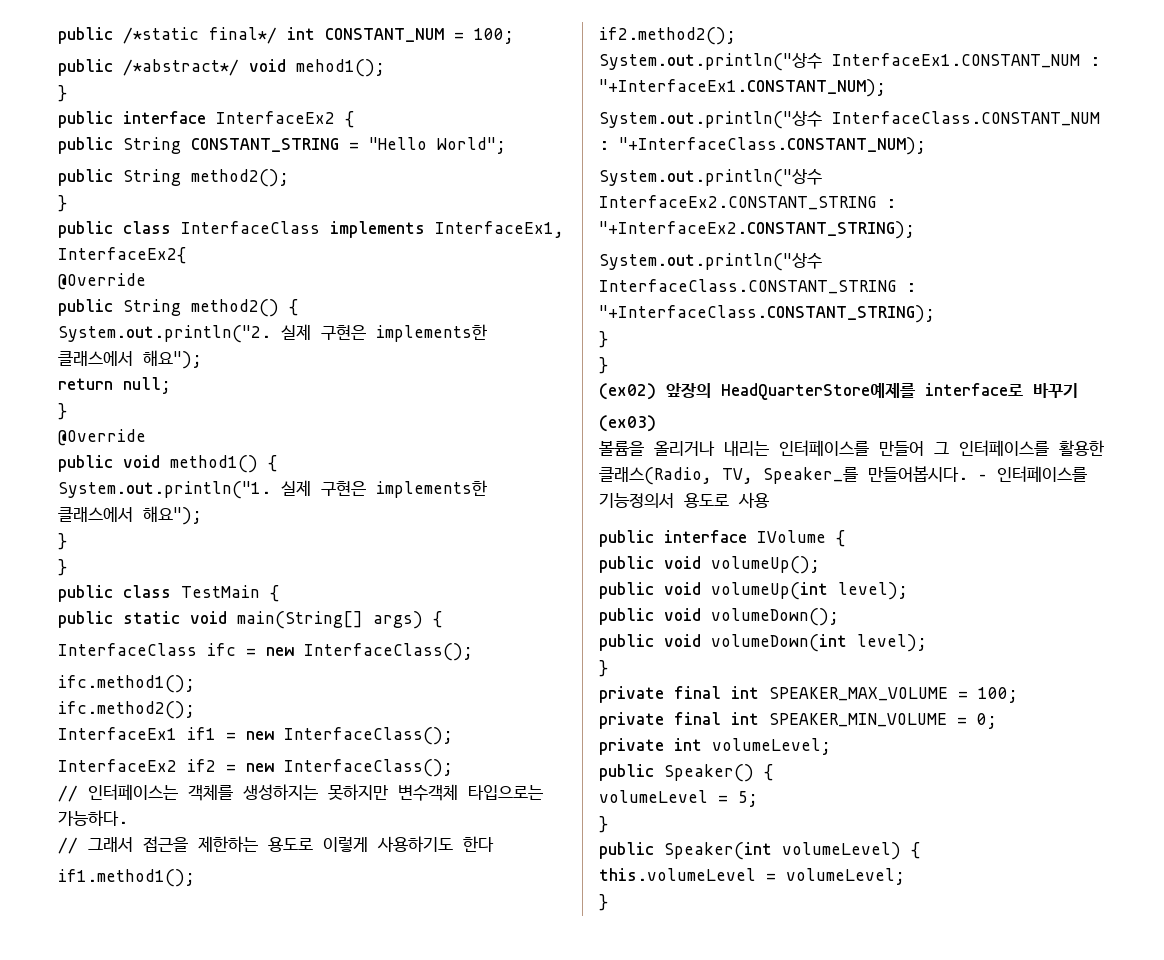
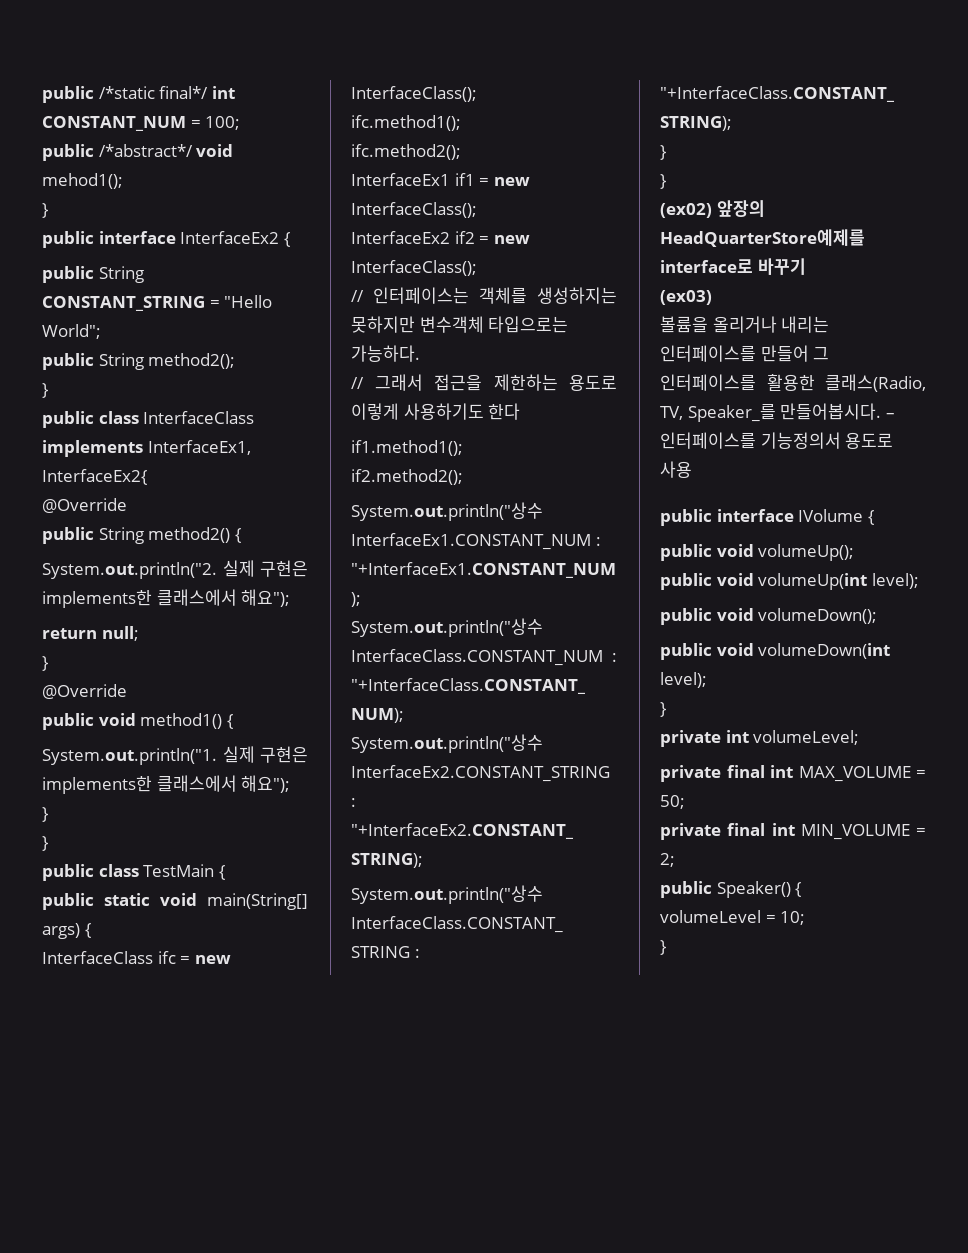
[674,686,1018,703] [599,712,997,729] [599,738,831,755] final int SPEAKER_MAX_VOLUME = 100; // private final int SPEAKER_MIN_VOLUME = 0; // private int volumeLevel; -> [725,730,860,745] [660,765,926,782] [660,795,685,809] [660,823,926,840] [660,853,675,867] int volumeLevel; // private final int MAX_VOLUME = 50; // private final int MIN_VOLUME = 2;
[738,791,758,807] [599,816,608,833] [599,842,920,860] [599,868,905,885] [599,894,608,911] 5; // } // public Speaker(int volumeLevel) { // this.volumeLevel = volumeLevel; // } -> [780,911,806,925] [660,940,666,955] 10; // }

